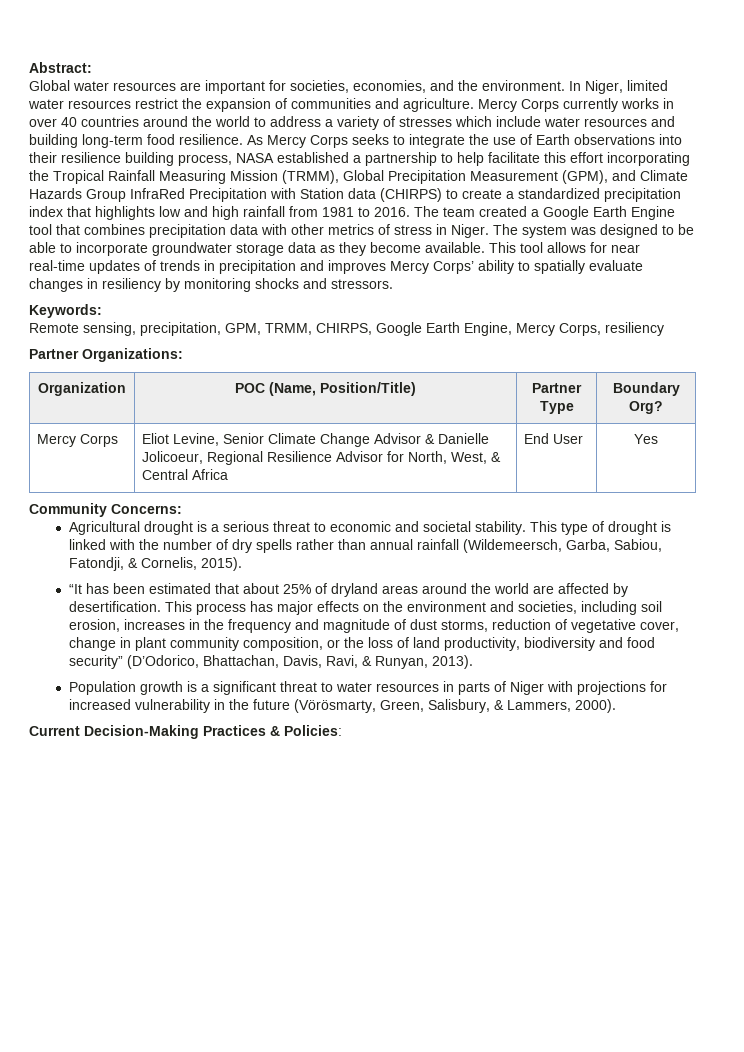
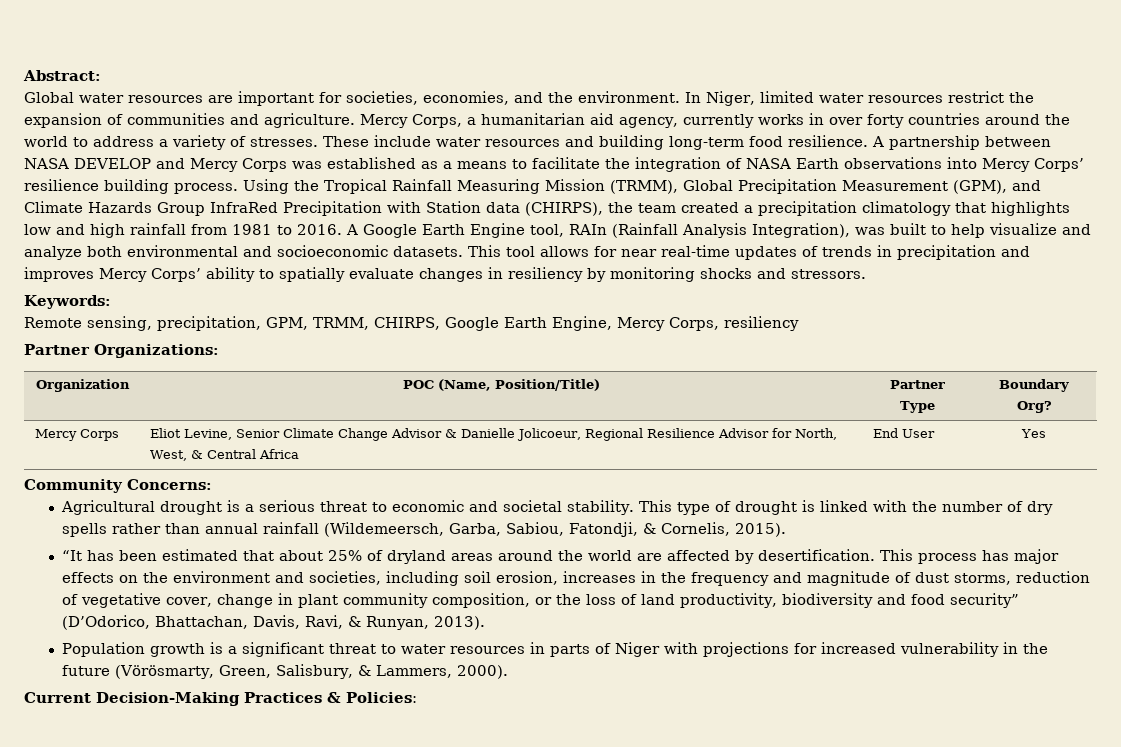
[521,99,559,112] Corps -> [412,113,678,128] Corps, a humanitarian aid agency,
[61,117,77,127] 40 -> [866,114,904,128] forty
[399,116,492,127] stresses which -> [250,136,369,147] stresses. These
[247,134,682,148] [29,152,690,166] As Mercy Corps seeks to integrate the use of Earth observations into their resilience building process, NASA established a partnership to help facilitate this effort incorporating -> [872,135,1051,150] [24,157,1084,172] [24,179,289,194] A partnership between NASA DEVELOP and Mercy Corps was established as a means to facilitate the integration of NASA Earth observations into Mercy Corps’ resilience building process. Using
[380,188,681,202] [29,206,63,217] (CHIRPS) to create a standardized precipitation index -> [525,201,951,216] (CHIRPS), the team created a precipitation climatology
[414,206,675,220] [29,224,694,238] [29,242,485,256] The team created a Google Earth Engine tool that combines precipitation data with other metrics of stress in Niger. The system was designed to be able to incorporate groundwater storage data as they become available. -> [346,223,1091,238] [24,245,463,260] A Google Earth Engine tool, RAIn (Rainfall Analysis Integration), was built to help visualize and analyze both environmental and socioeconomic datasets.

